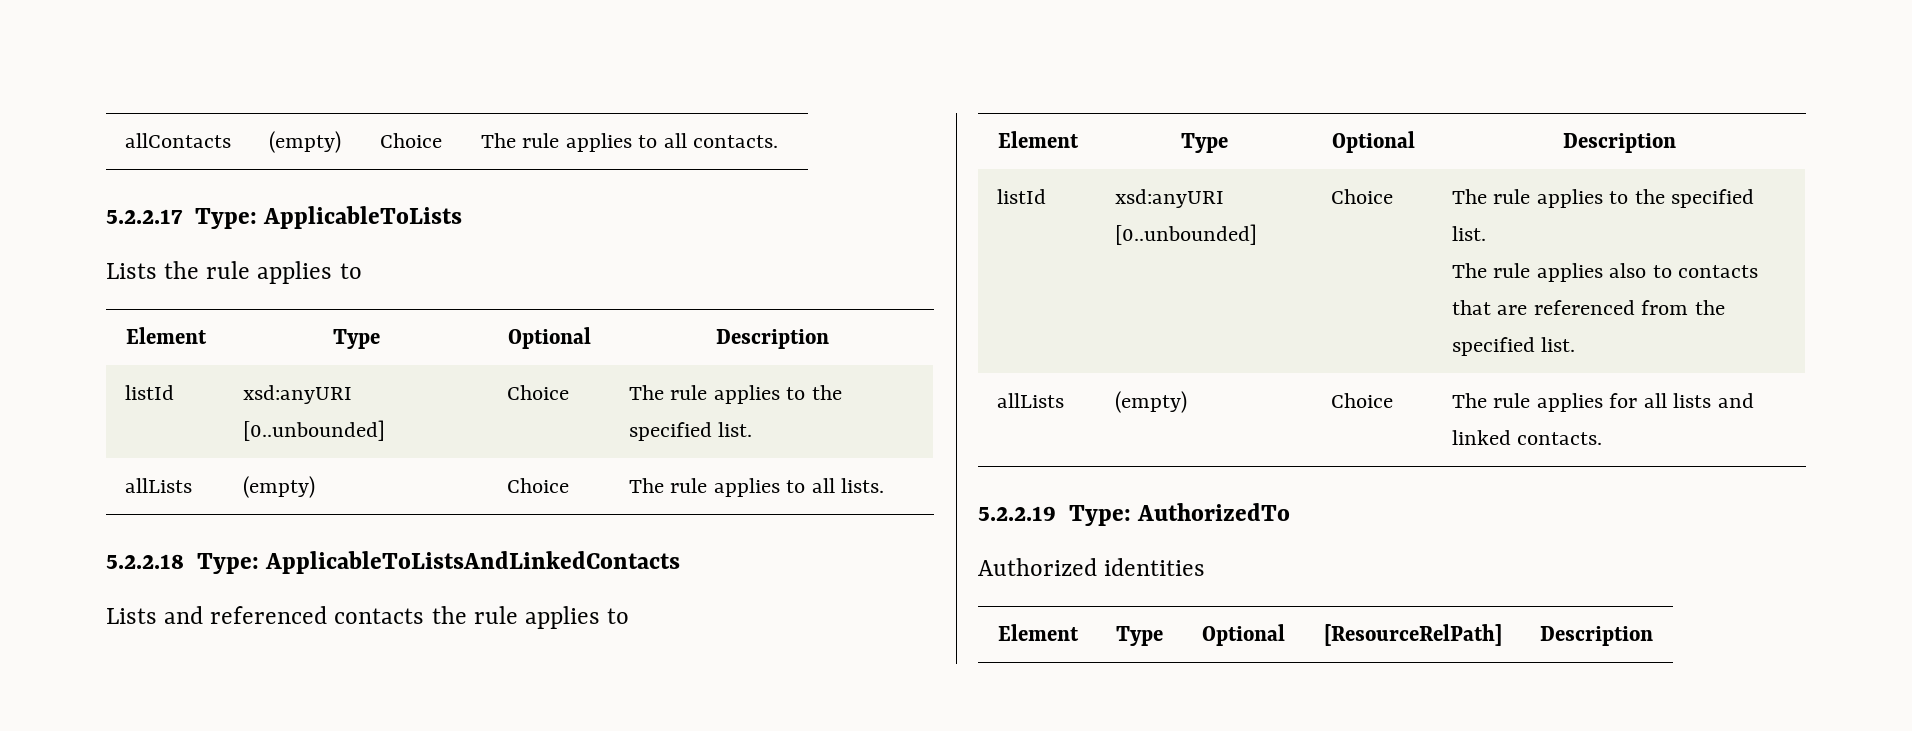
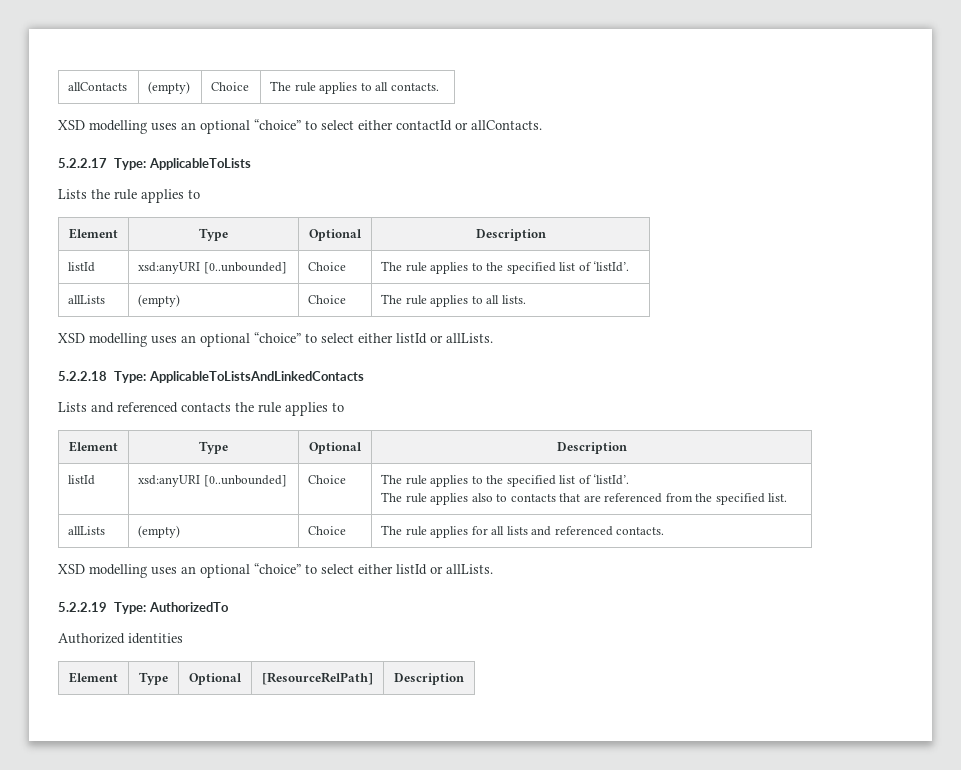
(779, 141) none -> [58,119,542,134] // XSD modelling uses an optional “choice” to select either contactId or allContacts.
[718,422,753,437] list. -> [559,261,630,272] list of ‘listId’.
(885, 485) none -> [58,332,493,347] // XSD modelling uses an optional “choice” to select either listId or allLists.
[1451,226,1486,241] list. -> [559,474,630,485] list of ‘listId’.
[1451,430,1603,445] linked contacts. -> [554,526,665,536] [58,563,493,578] referenced contacts. // XSD modelling uses an optional “choice” to select either listId or allLists.

